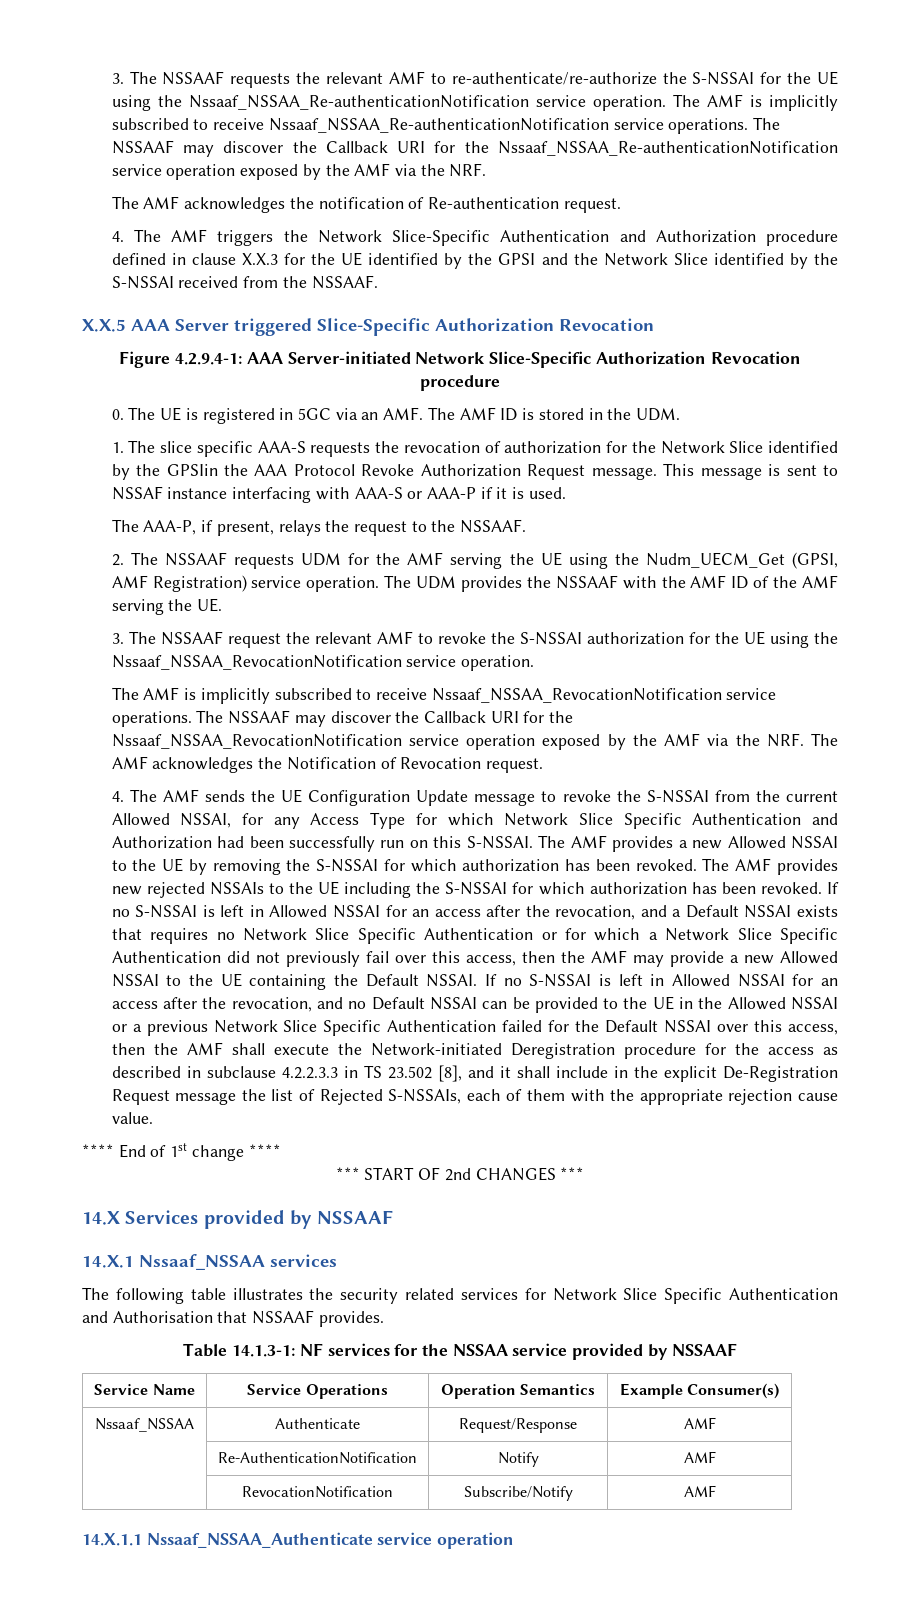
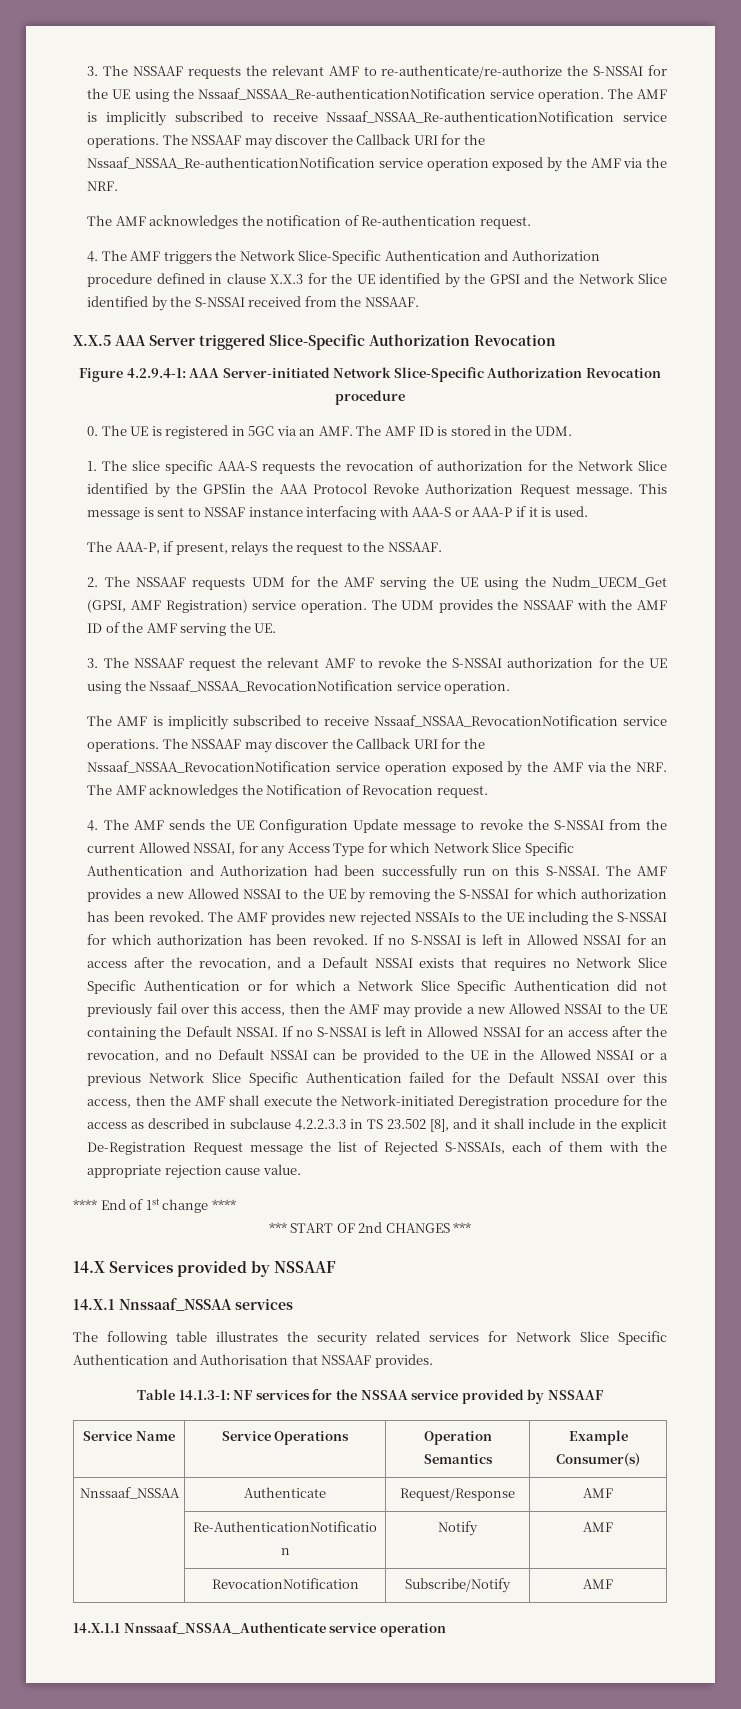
[139,1254,265,1270] Nssaaf_NSSAA -> [119,1298,232,1311] Nnssaaf_NSSAA
[95,1418,194,1432] Nssaaf_NSSAA -> [79,1487,180,1499] Nnssaaf_NSSAA
[146,1532,373,1548] Nssaaf_NSSAA_Authenticate -> [123,1622,326,1634] Nnssaaf_NSSAA_Authenticate

